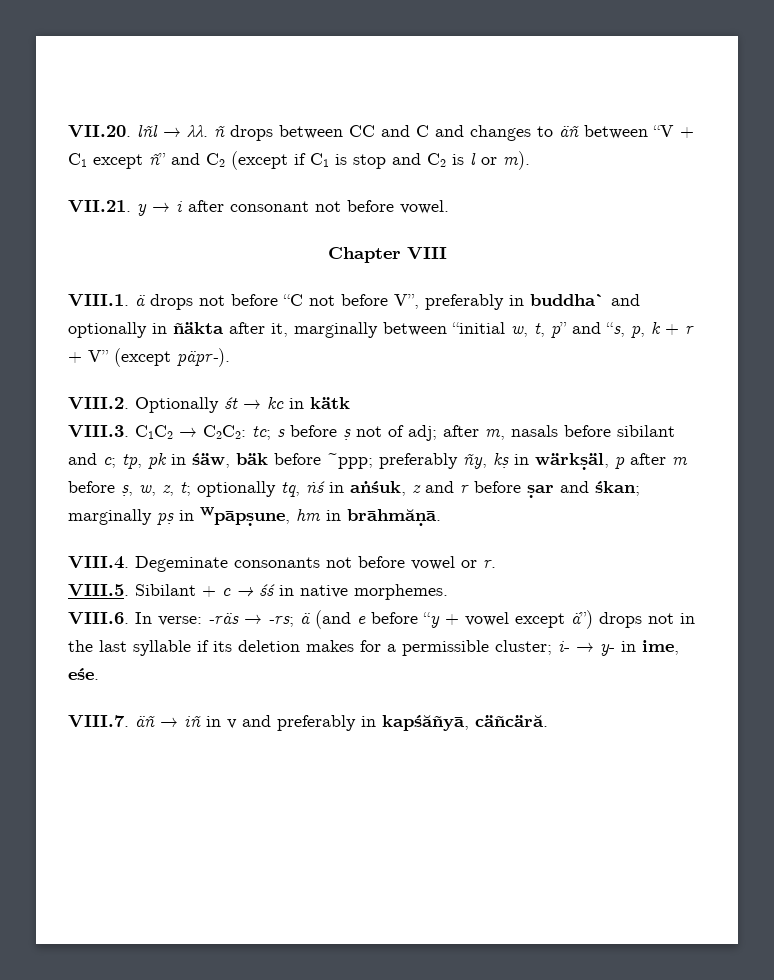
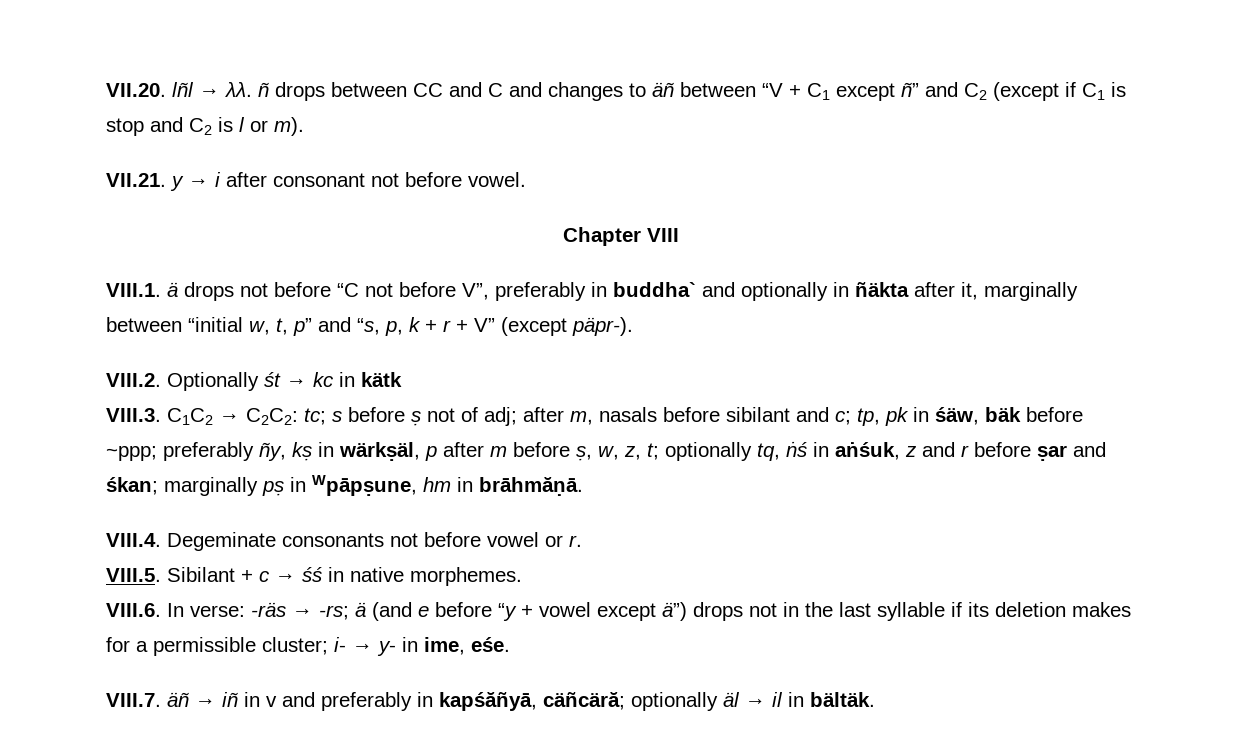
[475,715,548,727] cäñcäră. -> [543,692,875,711] cäñcäră; optionally äl → il in bältäk.

